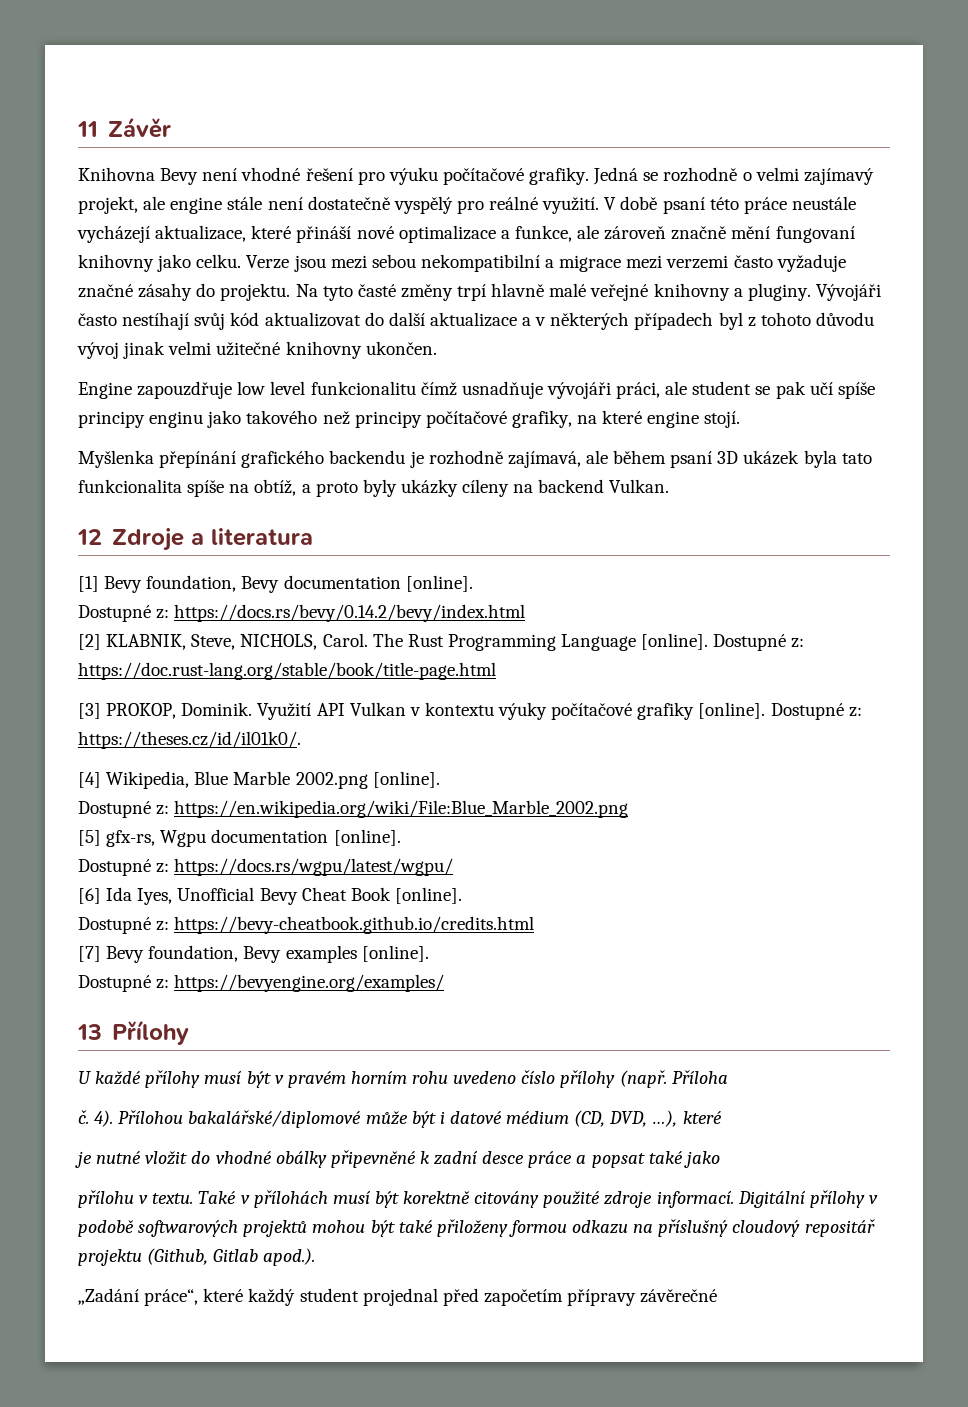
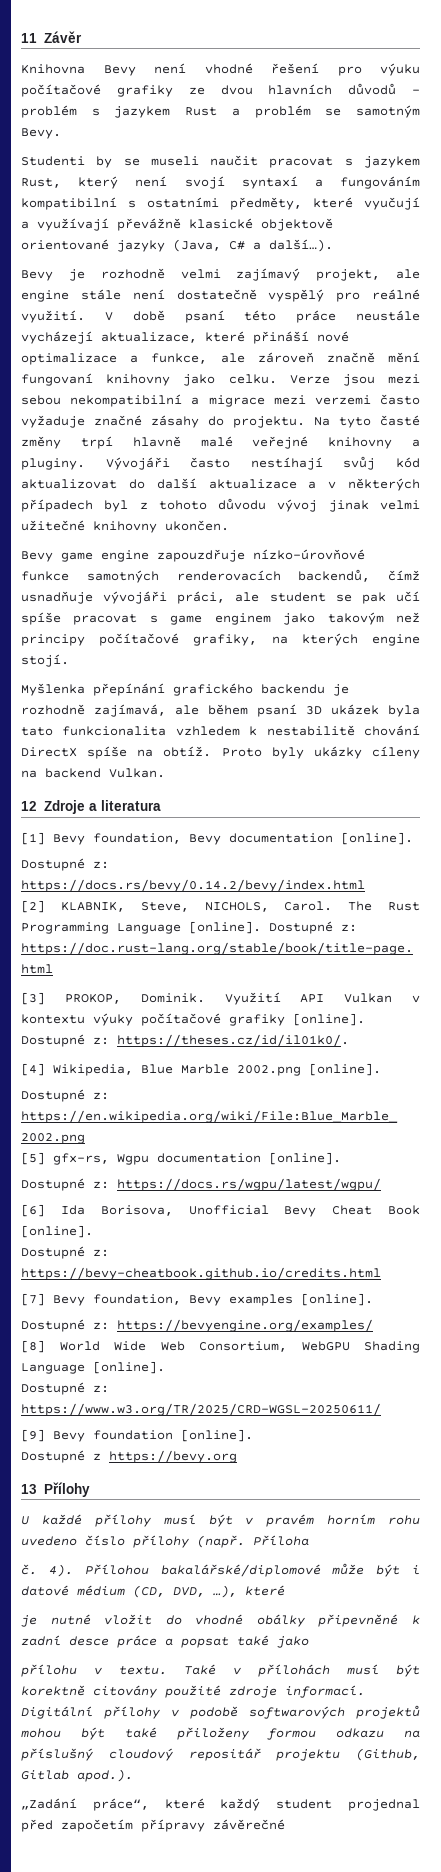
[529,167,752,185] grafiky. Jedná se rozhodně o -> [116,83,420,97] [21,105,421,118] [21,128,61,139] [21,155,420,168] [21,176,420,189] [21,197,420,210] [21,218,333,231] [21,239,333,252] [21,268,165,281] grafiky ze dvou hlavních důvodů – problém s jazykem Rust a problém se samotným Bevy. // Studenti by se museli naučit pracovat s jazykem Rust, který není svojí syntaxí a fungováním kompatibilní s ostatními předměty, které vyučují a využívají převážně klasické objektově orientované jazyky (Java, C# a další…). // Bevy je rozhodně
[78,381,416,399] Engine zapouzdřuje low level funkcionalitu -> [21,549,365,562] [21,569,371,583] Bevy game engine zapouzdřuje nízko-úrovňové funkce samotných renderovacích backendů,
[78,410,318,428] principy enginu jako takového -> [73,612,384,625] pracovat s game enginem jako takovým
[602,410,643,424] které -> [301,633,358,646] kterých
[187,479,358,497] spíše na obtíž, a proto -> [175,725,420,736] [21,746,262,759] vzhledem k nestabilitě chování DirectX spíše na obtíž. Proto
[137,888,173,905] Iyes, -> [100,1205,173,1216] Borisova,
(445, 983) none -> [21,1340,420,1353] [21,1361,165,1374] [21,1382,109,1395] [21,1403,381,1416] [21,1429,253,1442] [21,1450,237,1463] // [8] World Wide Web Consortium, WebGPU Shading Language [online]. // Dostupné z: https://www.w3.org/TR/2025/CRD-WGSL-20250611/ // [9] Bevy foundation [online]. // Dostupné z https://bevy.org

